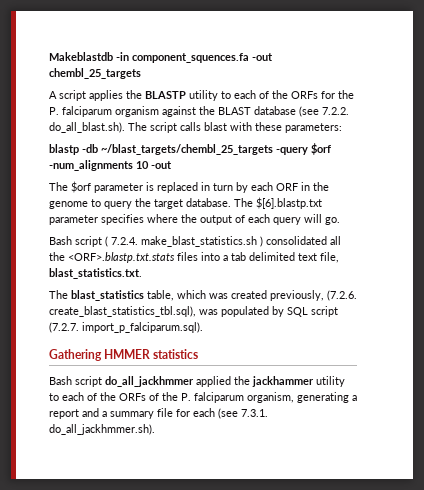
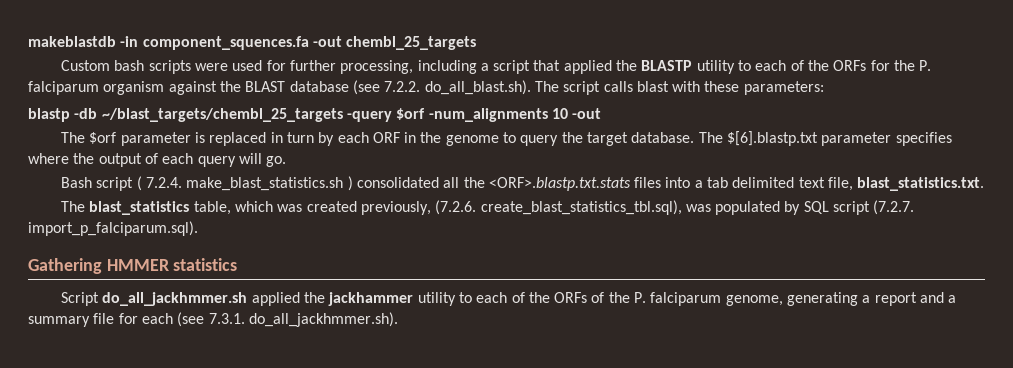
[49,52,113,61] Makeblastdb -> [28,36,116,47] makeblastdb
[49,90,123,101] A script applies -> [60,60,612,74] Custom bash scripts were used for further processing, including a script that applied
[49,376,194,387] Bash script do_all_jackhmmer -> [60,292,248,306] Script do_all_jackhmmer.sh
[247,392,294,403] organism, -> [725,295,783,306] genome,

